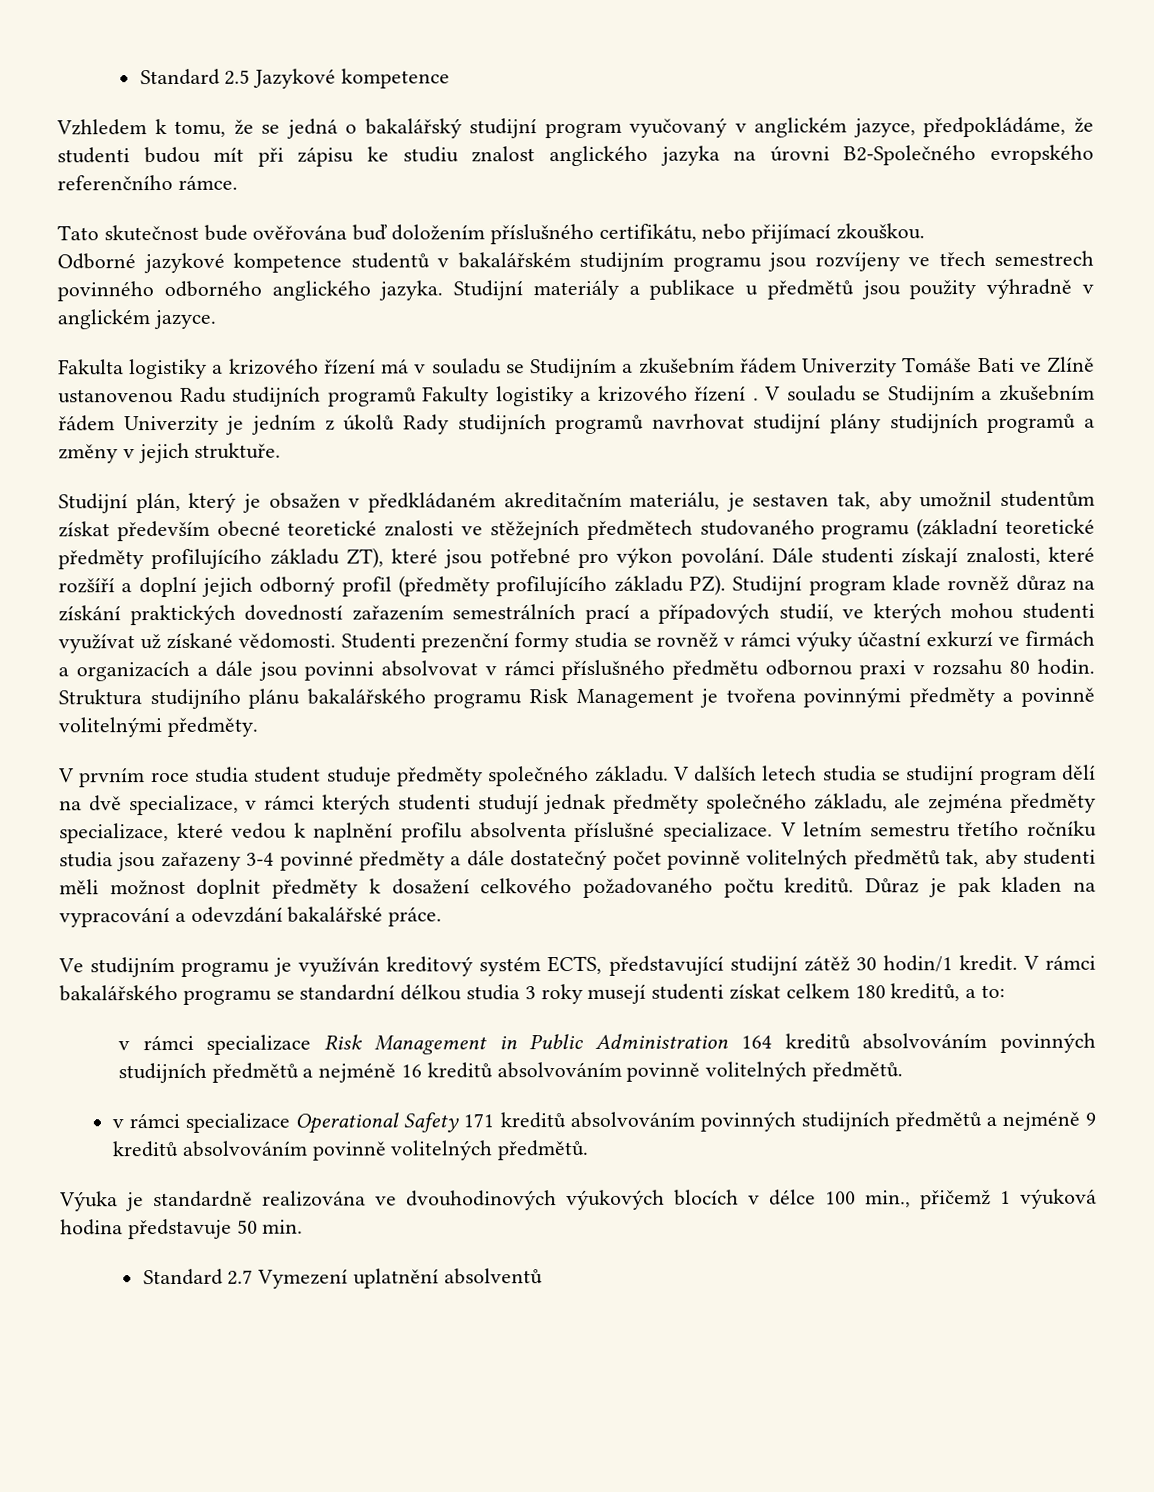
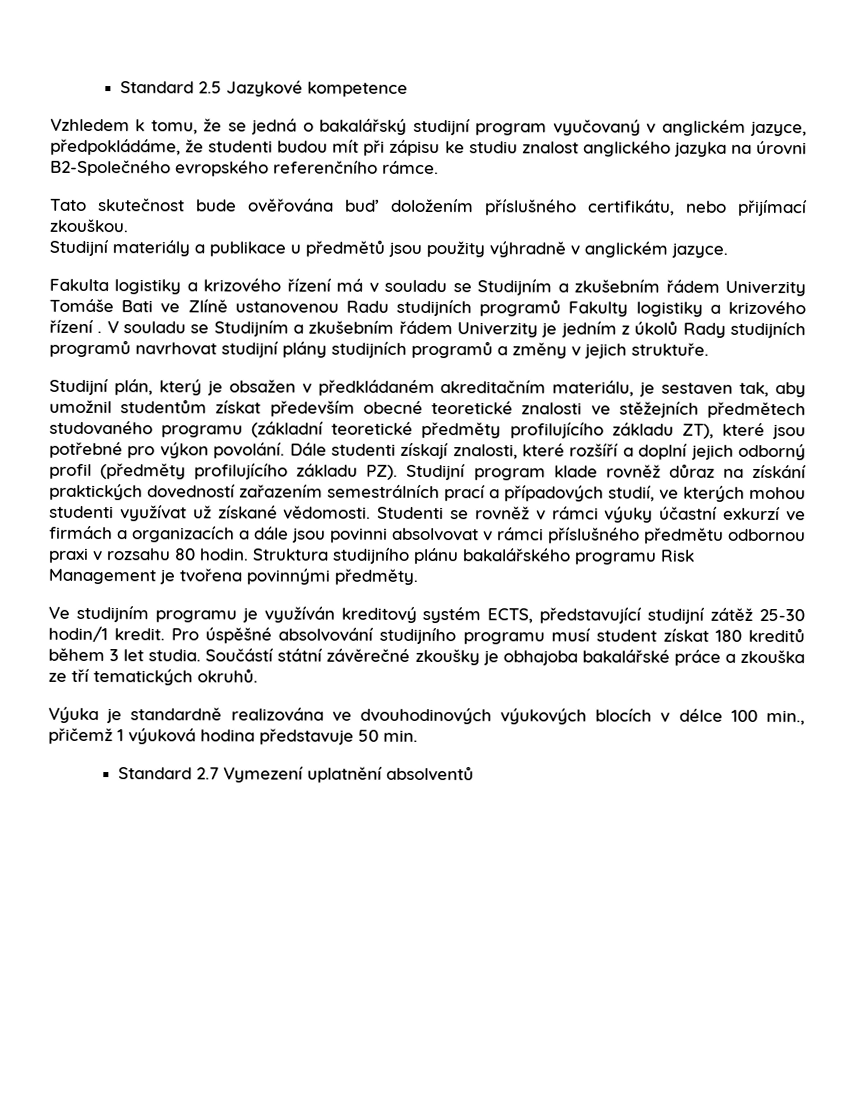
[57,250,1094,274] [57,280,444,302] Odborné jazykové kompetence studentů v bakalářském studijním programu jsou rozvíjeny ve třech semestrech povinného odborného anglického jazyka. -> (128, 225) none
[420,631,628,653] prezenční formy studia -> (445, 513) none
[908,686,1095,708] [58,716,258,738] [58,764,1096,788] [59,792,1097,816] [59,820,1098,844] [59,848,1096,872] [59,876,1096,899] [59,906,443,928] předměty a povinně volitelnými předměty. // V prvním roce studia student studuje předměty společného základu. V dalších letech studia se studijní program dělí na dvě specializace, v rámci kterých studenti studují jednak předměty společného základu, ale zejména předměty specializace, které vedou k naplnění profilu absolventa příslušné specializace. V letním semestru třetího ročníku studia jsou zařazeny 3-4 povinné předměty a dále dostatečný počet povinně volitelných předmětů tak, aby studenti měli možnost doplnit předměty k dosažení celkového požadovaného počtu kreditů. Důraz je pak kladen na vypracování a odevzdání bakalářské práce. -> [334,568,418,585] předměty.
[855,957,877,971] 30 -> [759,608,805,622] 25-30
[1022,954,1097,970] [59,983,1006,1005] [117,1032,1097,1055] [117,1061,904,1084] [112,1110,1096,1134] [112,1139,590,1161] V rámci bakalářského programu se standardní délkou studia 3 roky musejí studenti získat celkem 180 kreditů, a to: // v rámci specializace Risk Management in Public Administration 164 kreditů absolvováním povinných studijních předmětů a nejméně 16 kreditů absolvováním povinně volitelných předmětů. // v rámci specializace Operational Safety 171 kreditů absolvováním povinných studijních předmětů a nejméně 9 kreditů absolvováním povinně volitelných předmětů. -> [171,627,805,645] [48,647,806,666] [48,668,258,686] Pro úspěšné absolvování studijního programu musí student získat 180 kreditů během 3 let studia. Součástí státní závěrečné zkoušky je obhajoba bakalářské práce a zkouška ze tří tematických okruhů.

